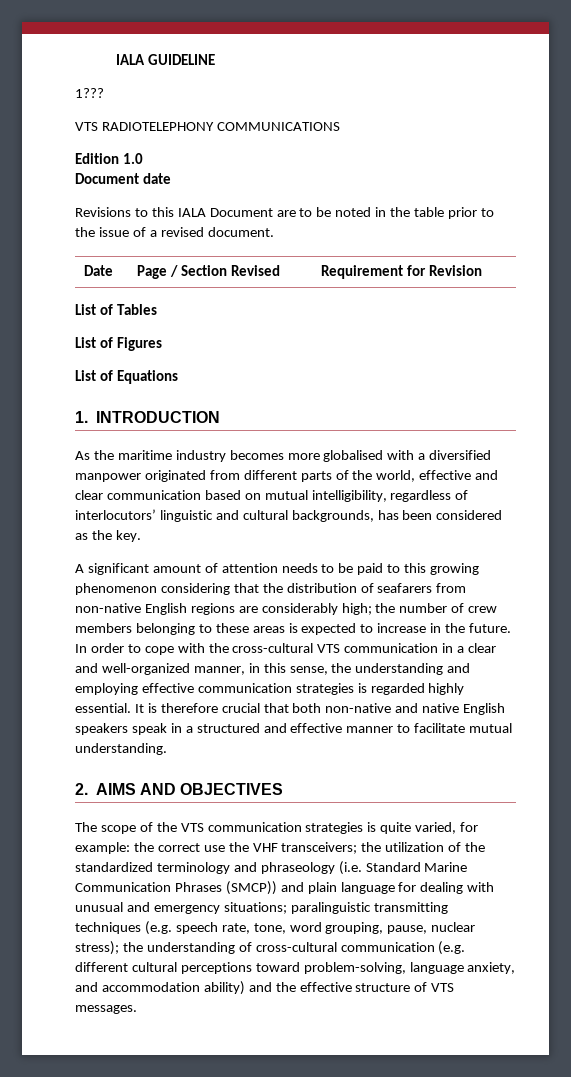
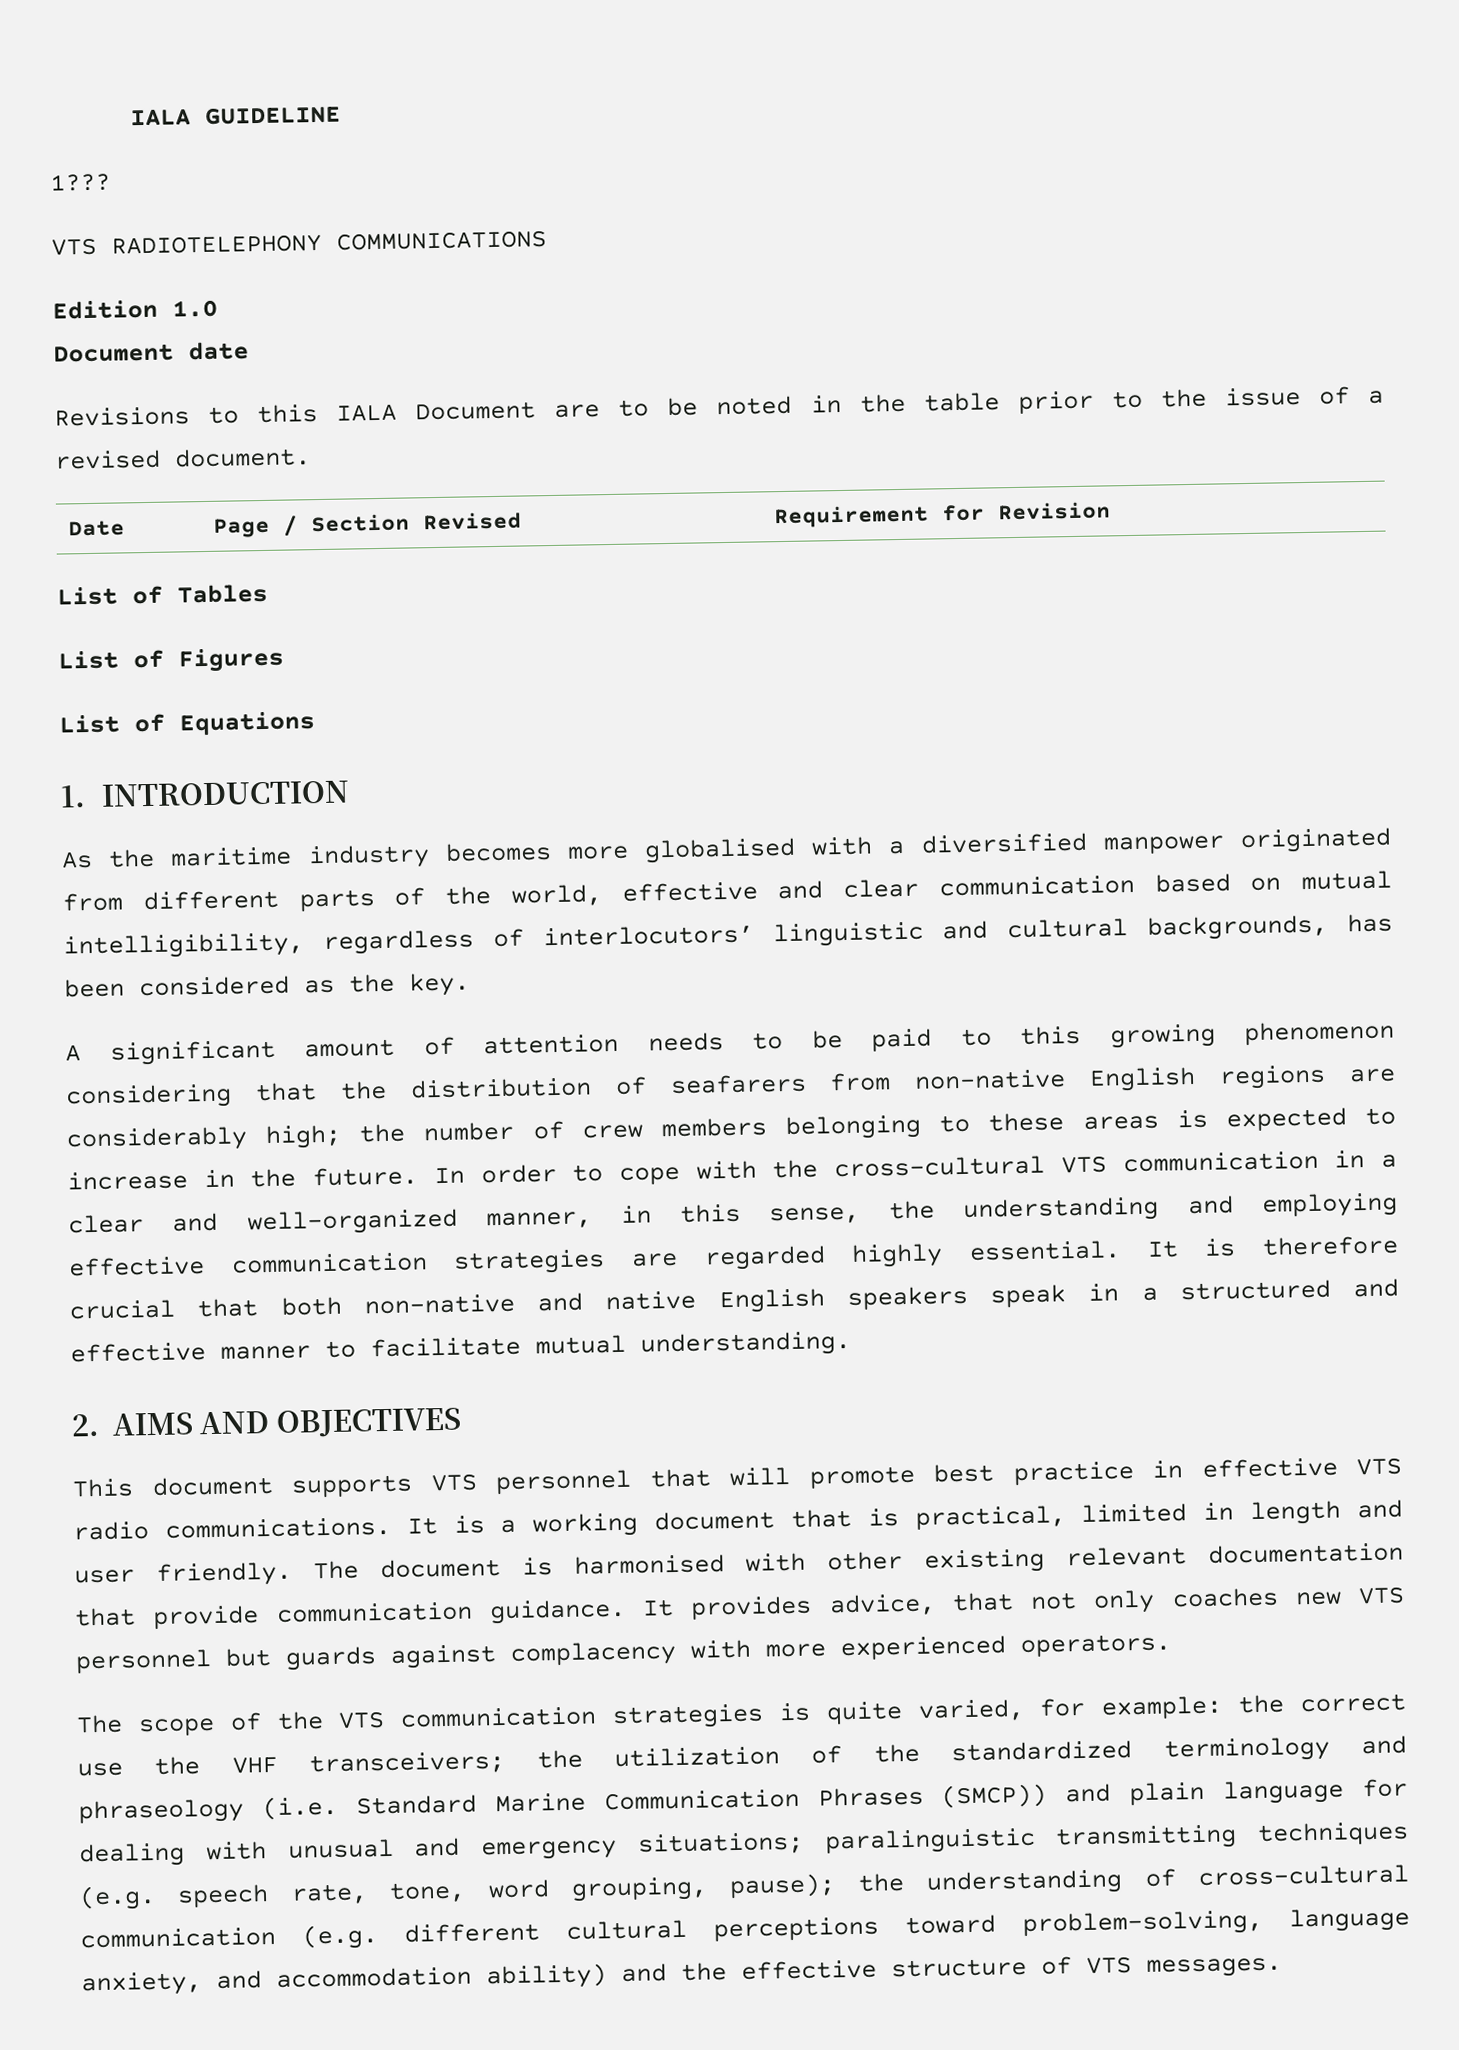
[357,683,367,693] is -> [630,1252,678,1267] are
(284, 789) none -> [72,1457,1402,1498] [73,1499,1403,1541] [74,1542,1404,1587] [74,1586,1405,1630] [75,1633,1171,1674] // This document supports VTS personnel that will promote best practice in effective VTS radio communications. It is a working document that is practical, limited in length and user friendly. The document is harmonised with other existing relevant documentation that provide communication guidance. It provides advice, that not only coaches new VTS personnel but guards against complacency with more experienced operators.
[387,922,476,934] [75,941,119,955] pause, nuclear stress); -> [729,1873,837,1899] pause);

